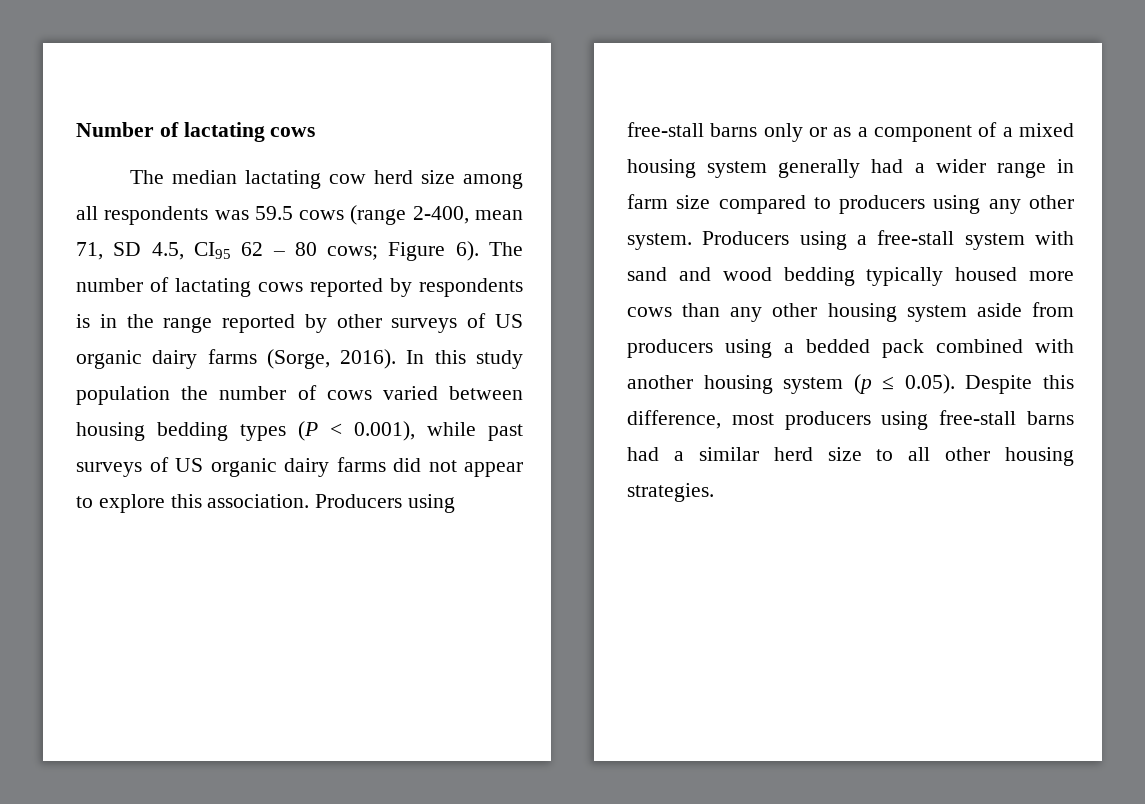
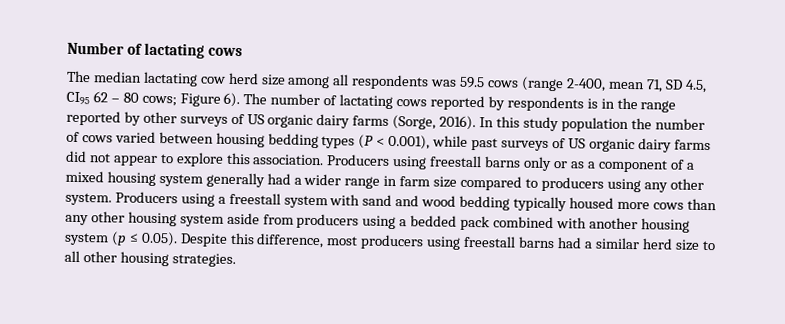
[627,122,704,137] free-stall -> [429,155,483,168] freestall
[877,230,955,245] free-stall -> [228,192,281,205] freestall
[939,410,1017,425] free-stall -> [463,235,517,248] freestall

